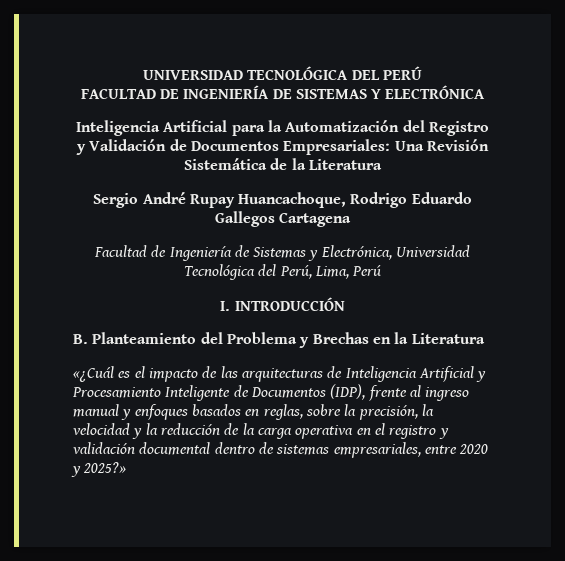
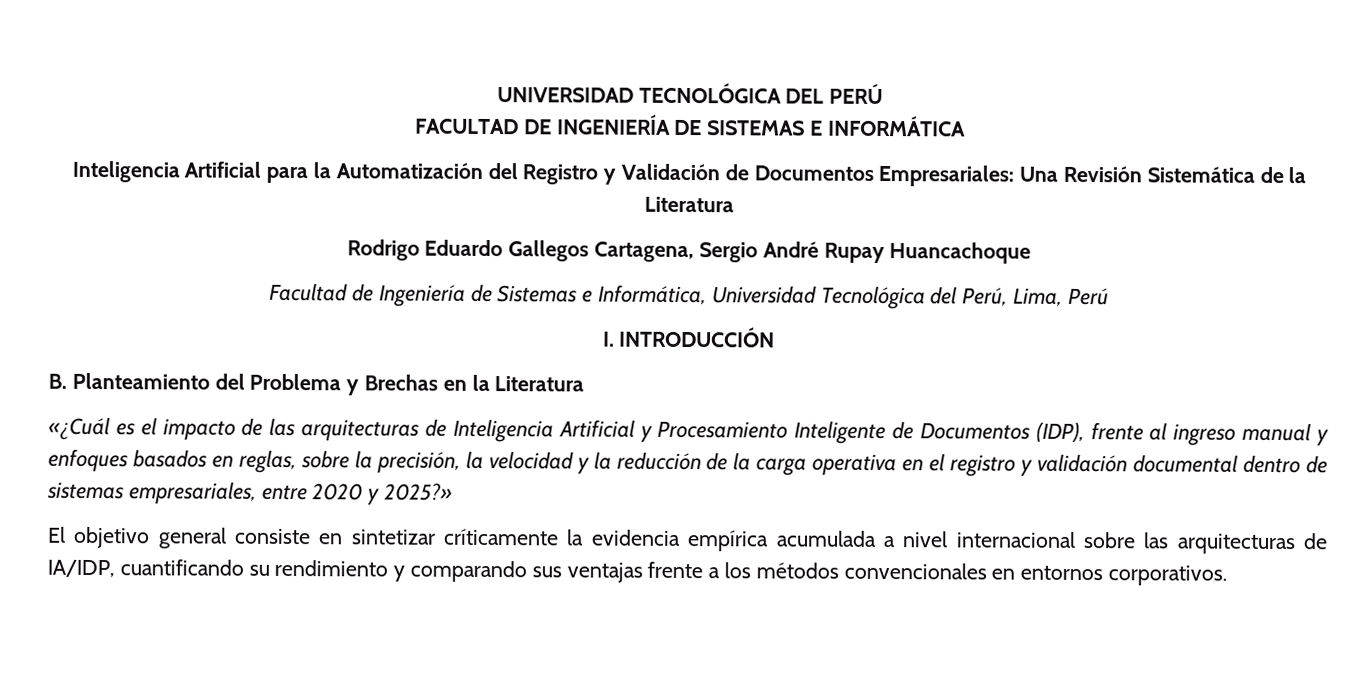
[371,85,486,99] Y ELECTRÓNICA -> [810,115,966,137] E INFORMÁTICA
[93,192,472,208] [214,211,352,227] Sergio André Rupay Huancachoque, Rodrigo Eduardo Gallegos Cartagena -> [346,239,1032,264] Rodrigo Eduardo Gallegos Cartagena, Sergio André Rupay Huancachoque
[308,245,392,261] y Electrónica, -> [582,284,707,306] e Informática,
(127, 467) none -> [47,526,1328,555] [47,559,1228,586] // El objetivo general consiste en sintetizar críticamente la evidencia empírica acumulada a nivel internacional sobre las arquitecturas de IA/IDP, cuantificando su rendimiento y comparando sus ventajas frente a los métodos convencionales en entornos corporativos.

